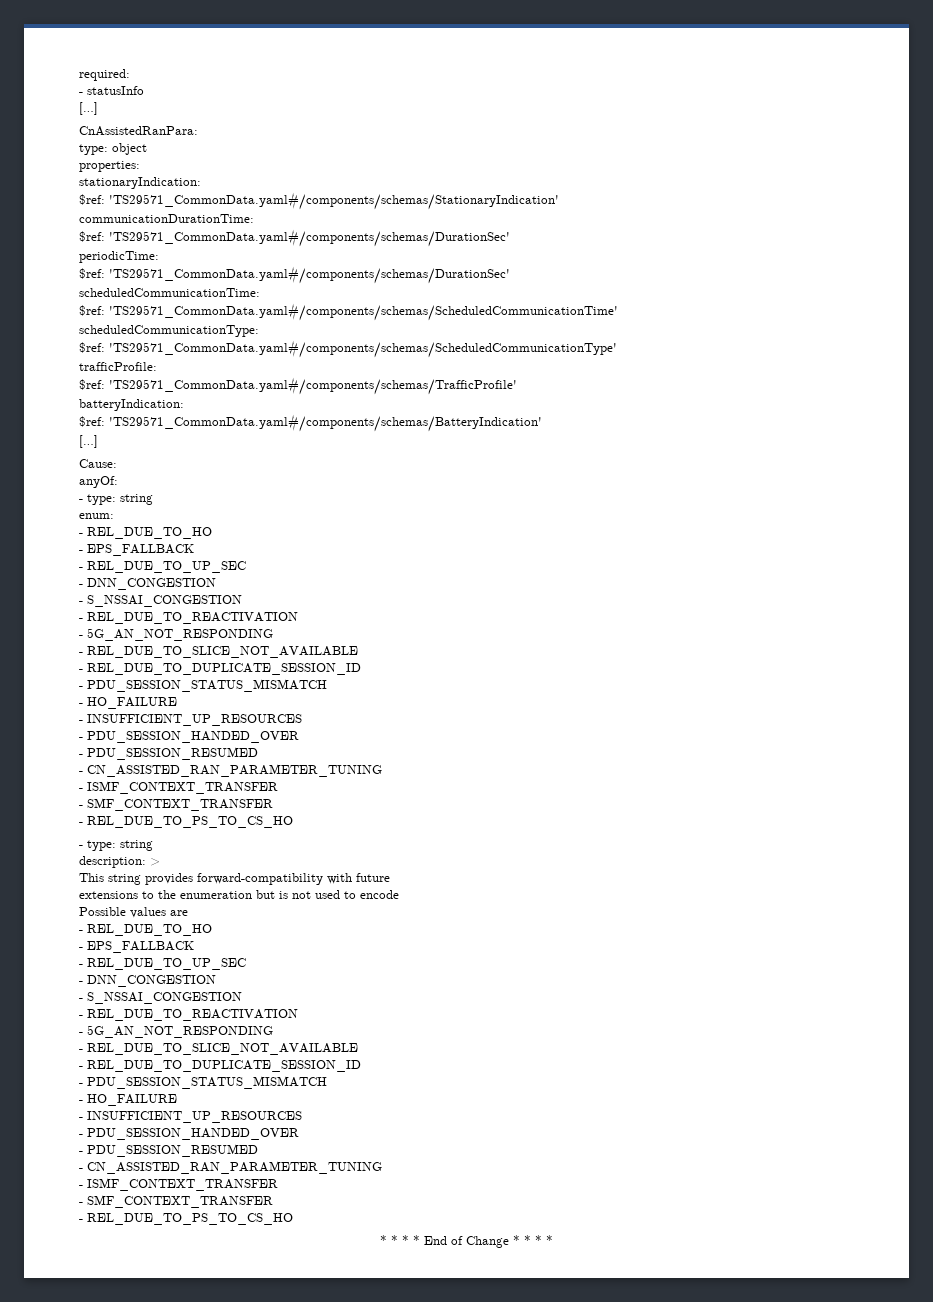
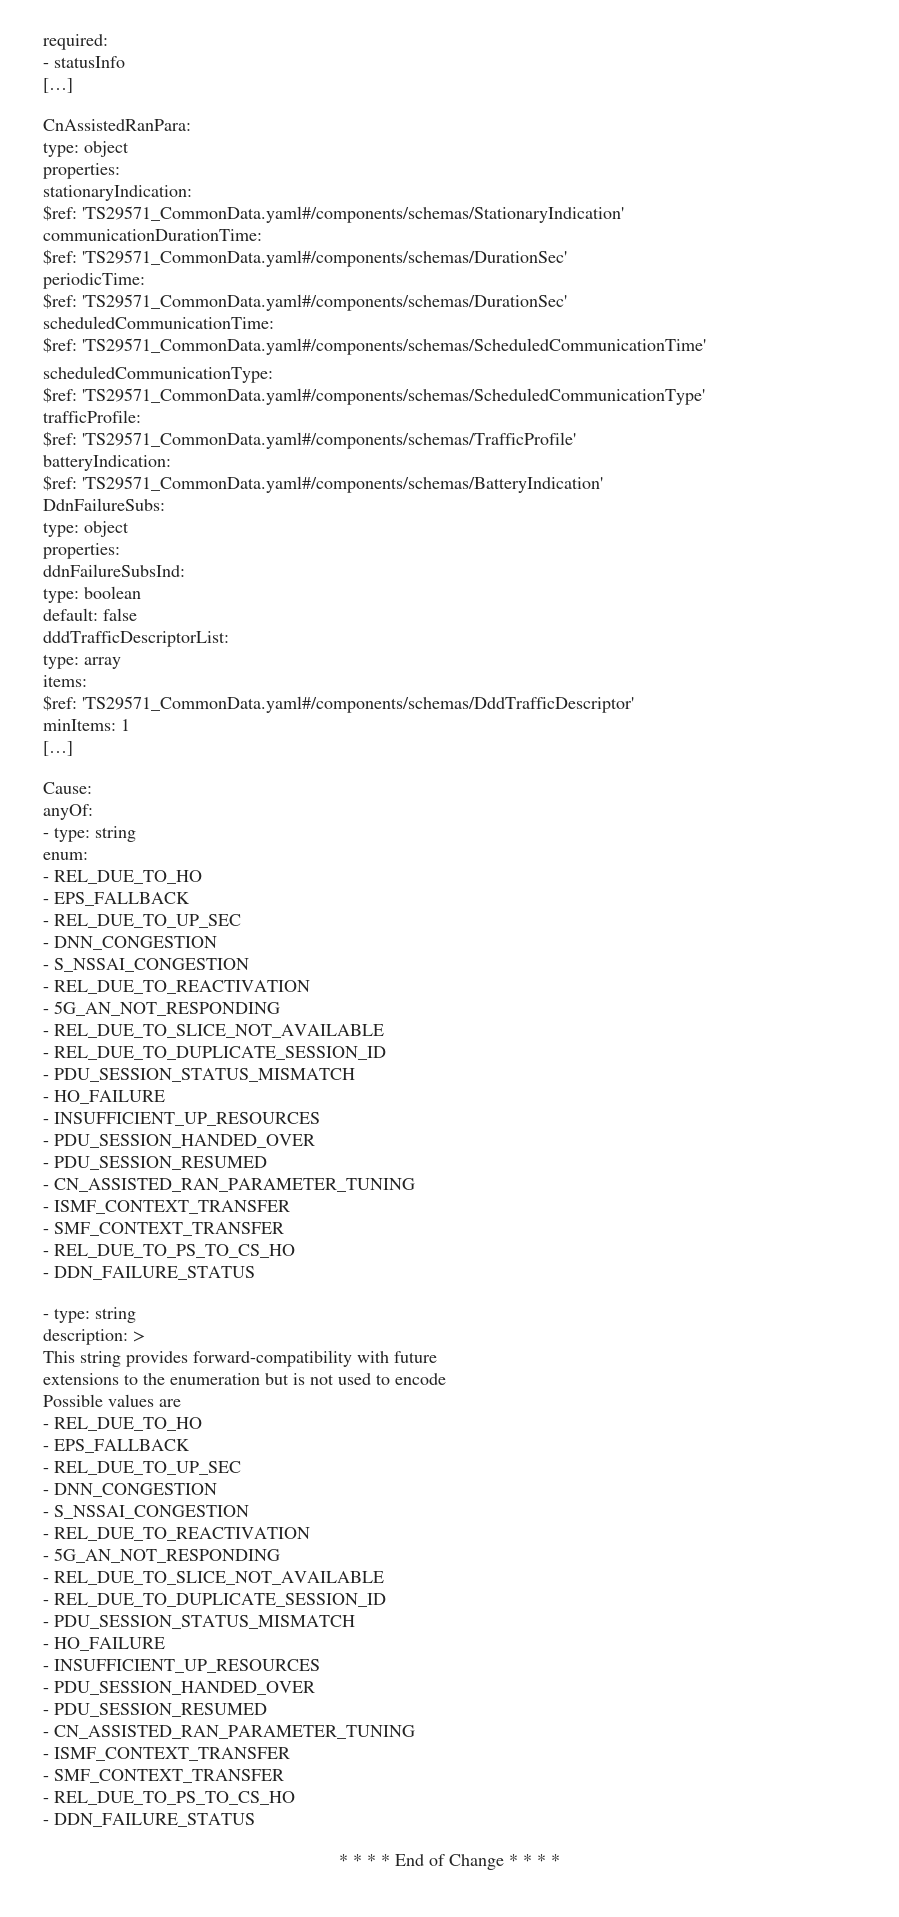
(542, 423) none -> [43,498,165,511] [43,521,129,537] [43,543,120,559] [43,564,185,577] [43,586,141,603] [43,608,137,621] [43,631,229,647] [43,654,121,669] [43,675,87,687] [43,695,634,713] [43,719,130,731] // DdnFailureSubs: // type: object // properties: // ddnFailureSubsInd: // type: boolean // default: false // dddTrafficDescriptorList: // type: array // items: // $ref: 'TS29571_CommonData.yaml#/components/schemas/DddTrafficDescriptor' // minItems: 1
(293, 822) none -> [43,1266,255,1280] // - DDN_FAILURE_STATUS
(293, 1219) none -> [43,1813,255,1827] // - DDN_FAILURE_STATUS

